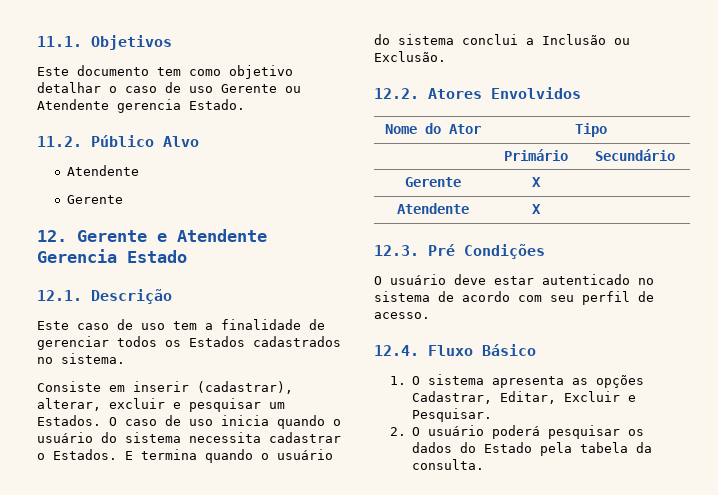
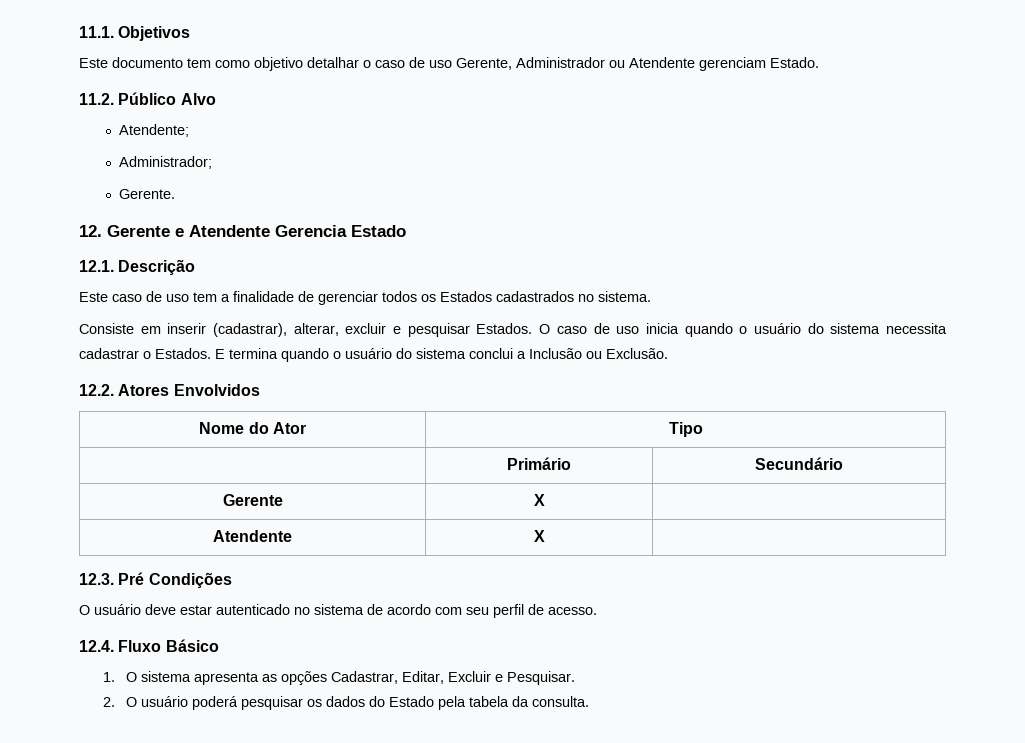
[221,84,277,93] Gerente -> [456,57,605,70] Gerente, Administrador
[117,99,181,113] gerencia -> [699,57,766,71] gerenciam
[66,165,139,176] [66,195,123,204] Atendente // Gerente -> [118,124,189,137] [118,156,212,169] [118,189,175,199] Atendente; // Administrador; // Gerente.
[269,402,285,409] um -> (470, 330) none

